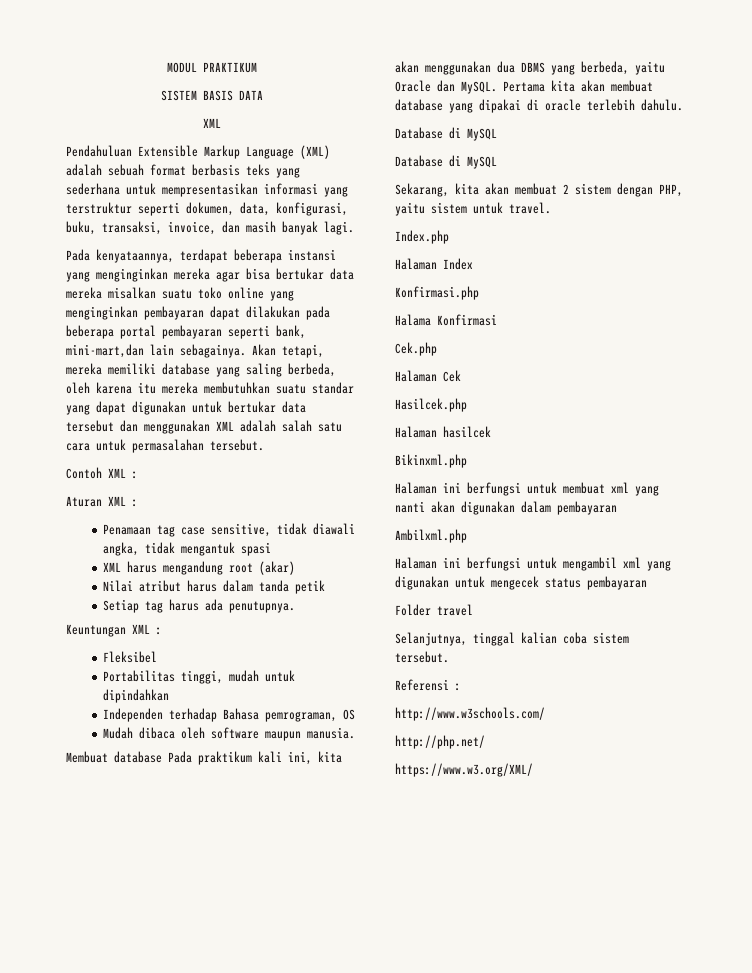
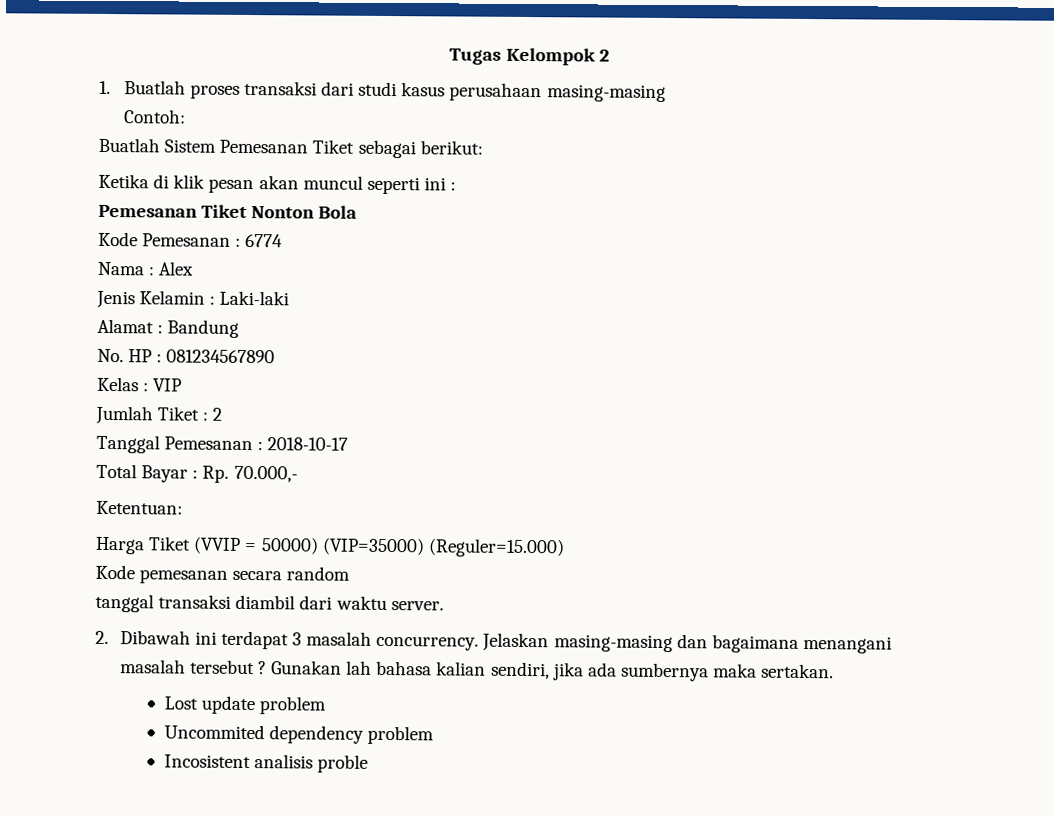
[166,62,257,73] [160,90,263,101] [202,118,221,128] [66,145,330,159] [66,164,300,178] [66,183,348,197] [66,202,348,216] [66,221,354,235] [66,249,336,263] [66,268,354,282] [66,287,294,301] [66,306,330,320] [66,325,306,339] [66,344,324,358] [66,363,336,377] [66,382,354,394] [66,401,306,415] [66,420,342,434] [66,439,264,453] [66,467,138,479] [66,496,138,507] [103,523,356,537] [103,542,272,556] [103,561,296,575] [103,580,326,594] [103,599,296,613] [66,624,162,637] [103,651,158,663] [103,670,296,684] [103,689,170,703] [103,708,356,722] [103,727,356,741] [66,751,342,765] [395,61,665,75] [395,80,653,94] [395,99,683,113] [395,127,497,141] [395,155,497,169] [395,183,683,197] [395,202,551,216] [395,230,449,244] [395,258,473,270] [395,286,479,300] [395,314,497,326] [395,342,437,356] [395,370,461,382] [395,398,467,412] [395,426,491,438] [395,454,467,468] [395,482,659,496] [395,501,617,515] [395,529,467,543] [395,557,671,571] [395,576,647,590] [395,604,473,616] [395,632,629,646] [395,651,449,663] [395,679,461,691] [395,707,545,721] [395,735,485,749] [395,763,533,777] MODUL PRAKTIKUM // SISTEM BASIS DATA // XML // Pendahuluan Extensible Markup Language (XML) adalah sebuah format berbasis teks yang sederhana untuk mempresentasikan informasi yang terstruktur seperti dokumen, data, konfigurasi, buku, transaksi, invoice, dan masih banyak lagi. // Pada kenyataannya, terdapat beberapa instansi yang menginginkan mereka agar bisa bertukar data mereka misalkan suatu toko online yang menginginkan pembayaran dapat dilakukan pada beberapa portal pembayaran seperti bank, mini-mart,dan lain sebagainya. Akan tetapi, mereka memiliki database yang saling berbeda, oleh karena itu mereka membutuhkan suatu standar yang dapat digunakan untuk bertukar data tersebut dan menggunakan XML adalah salah satu cara untuk permasalahan tersebut. // Contoh XML : // Aturan XML : // Penamaan tag case sensitive, tidak diawali angka, tidak mengantuk spasi // XML harus mengandung root (akar) // Nilai atribut harus dalam tanda petik // Setiap tag harus ada penutupnya. // Keuntungan XML : // Fleksibel // Portabilitas tinggi, mudah untuk dipindahkan // Independen terhadap Bahasa pemrograman, OS // Mudah dibaca oleh software maupun manusia. // Membuat database Pada praktikum kali ini, kita akan menggunakan dua DBMS yang berbeda, yaitu Oracle dan MySQL. Pertama kita akan membuat database yang dipakai di oracle terlebih dahulu. // Database di MySQL // Database di MySQL // Sekarang, kita akan membuat 2 sistem dengan PHP, yaitu sistem untuk travel. // Index.php // Halaman Index // Konfirmasi.php // Halama Konfirmasi // Cek.php // Halaman Cek // Hasilcek.php // Halaman hasilcek // Bikinxml.php // Halaman ini berfungsi untuk membuat xml yang nanti akan digunakan dalam pembayaran // Ambilxml.php // Halaman ini berfungsi untuk mengambil xml yang digunakan untuk mengecek status pembayaran // Folder travel // Selanjutnya, tinggal kalian coba sistem tersebut. // Referensi : // http://www.w3schools.com/ // http://php.net/ // https://www.w3.org/XML/ -> [449,47,610,66] [99,80,666,102] [123,109,186,124] [98,137,483,159] [98,173,457,195] [98,204,358,219] [98,231,284,248] [97,261,195,276] [96,290,290,309] [97,318,240,338] [97,348,276,364] [97,376,183,392] [95,405,223,425] [96,434,349,454] [96,463,298,483] [96,500,183,515] [95,536,565,558] [95,564,351,584] [95,593,444,613] [95,630,892,654] [119,659,835,682] [164,695,327,715] [164,724,435,745] [164,754,369,773] Tugas Kelompok 2 // 1. Buatlah proses transaksi dari studi kasus perusahaan masing-masing // Contoh: // Buatlah Sistem Pemesanan Tiket sebagai berikut: // Ketika di klik pesan akan muncul seperti ini : // Pemesanan Tiket Nonton Bola // Kode Pemesanan : 6774 // Nama : Alex // Jenis Kelamin : Laki-laki // Alamat : Bandung // No. HP : 081234567890 // Kelas : VIP // Jumlah Tiket : 2 // Tanggal Pemesanan : 2018-10-17 // Total Bayar : Rp. 70.000,- // Ketentuan: // Harga Tiket (VVIP = 50000) (VIP=35000) (Reguler=15.000) // Kode pemesanan secara random // tanggal transaksi diambil dari waktu server. // 2. Dibawah ini terdapat 3 masalah concurrency. Jelaskan masing-masing dan bagaimana menangani masalah tersebut ? Gunakan lah bahasa kalian sendiri, jika ada sumbernya maka sertakan. // Lost update problem // Uncommited dependency problem // Incosistent analisis proble

